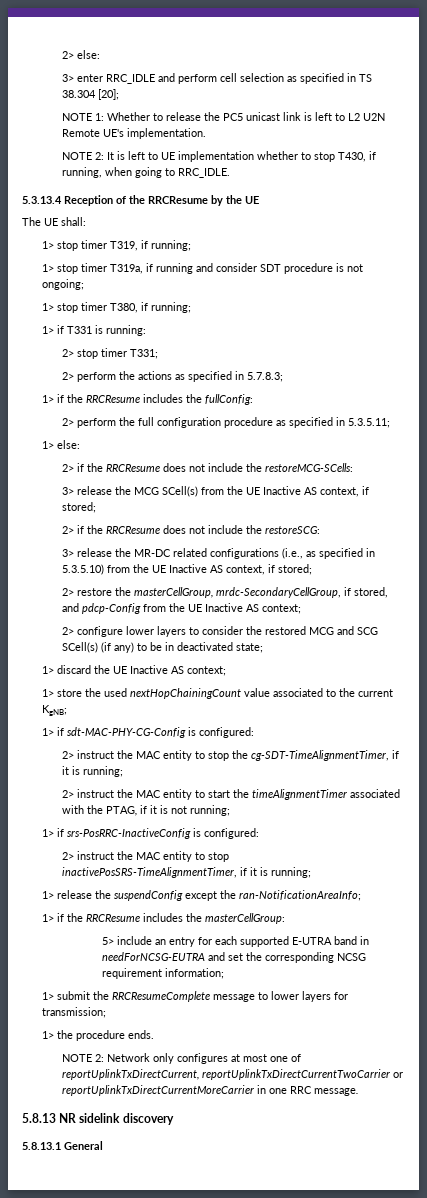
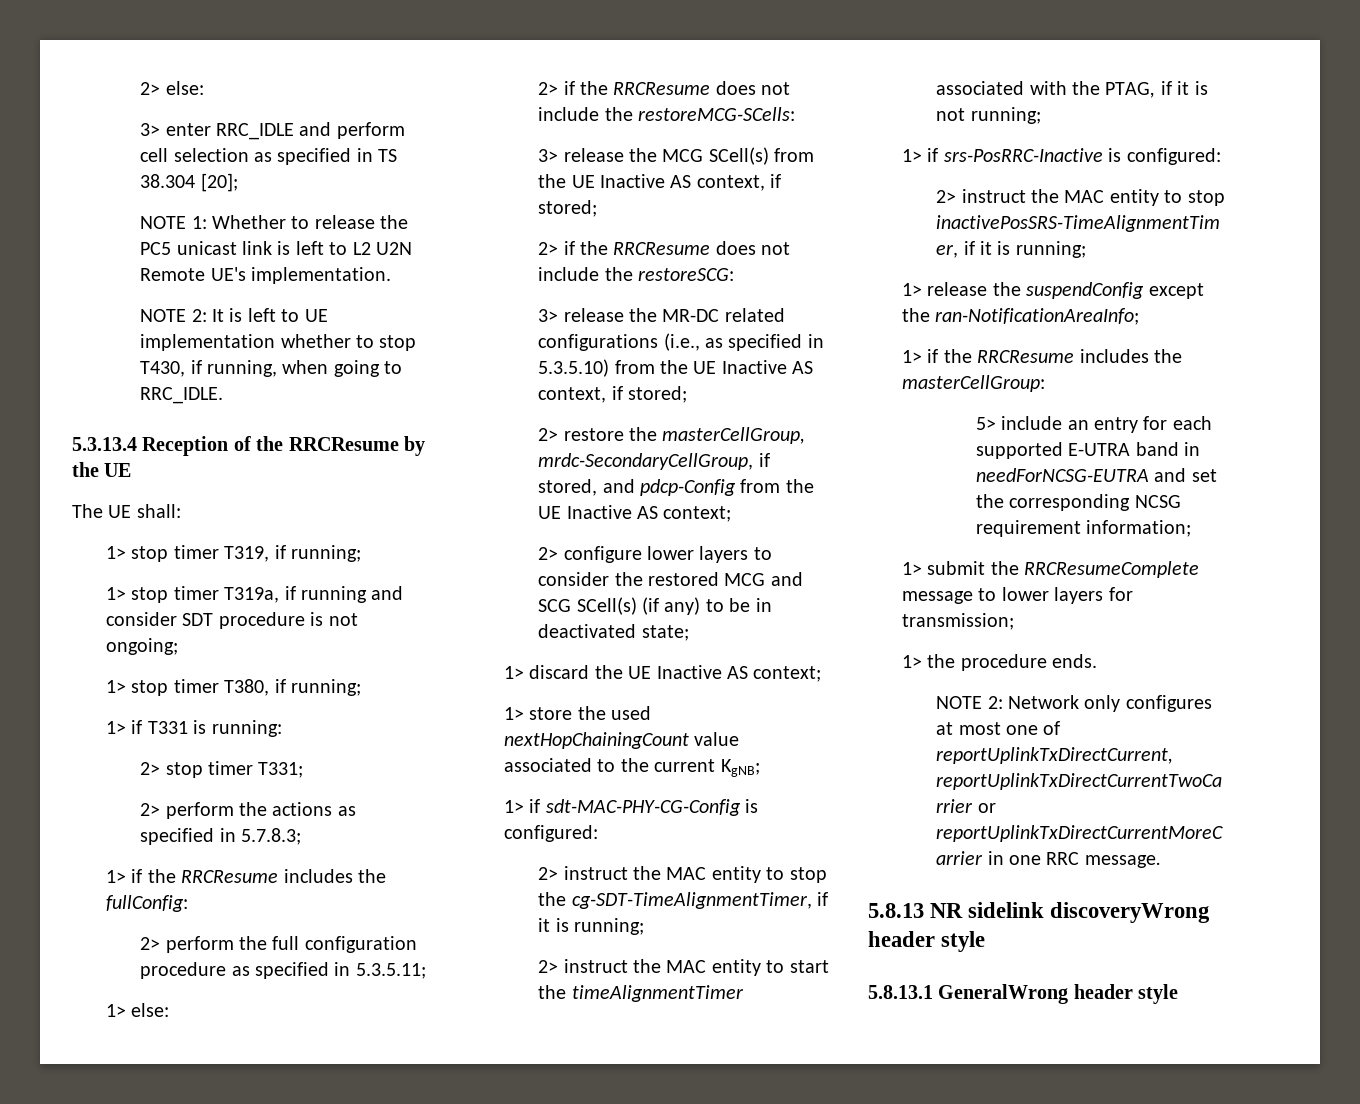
[67,828,192,839] srs-PosRRC-InactiveConfig -> [943,148,1103,162] srs-PosRRC-Inactive
[122,1113,174,1125] [22,1141,103,1150] discovery // 5.8.13.1 General -> [1050,902,1211,923] [868,931,986,952] [868,984,1179,1004] discoveryWrong header style // 5.8.13.1 GeneralWrong header style

